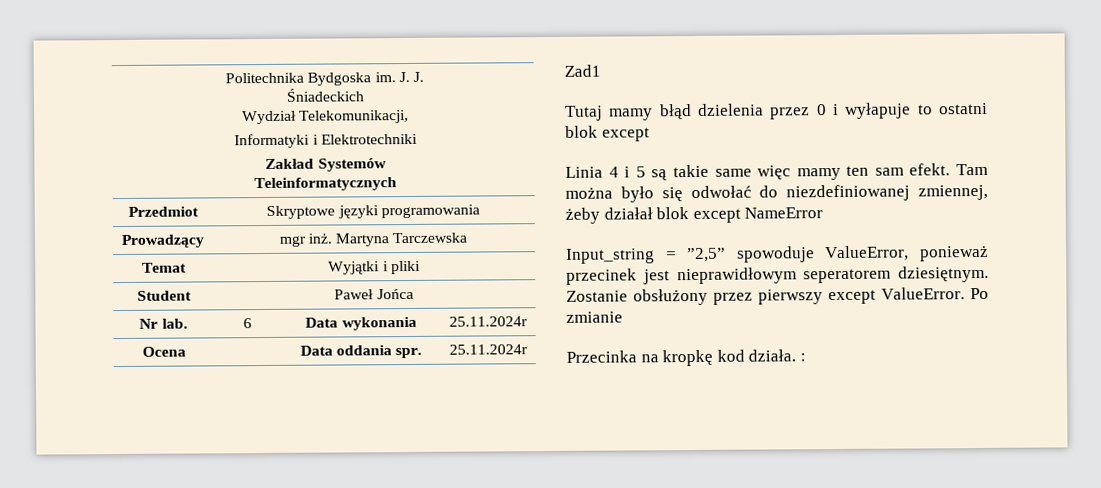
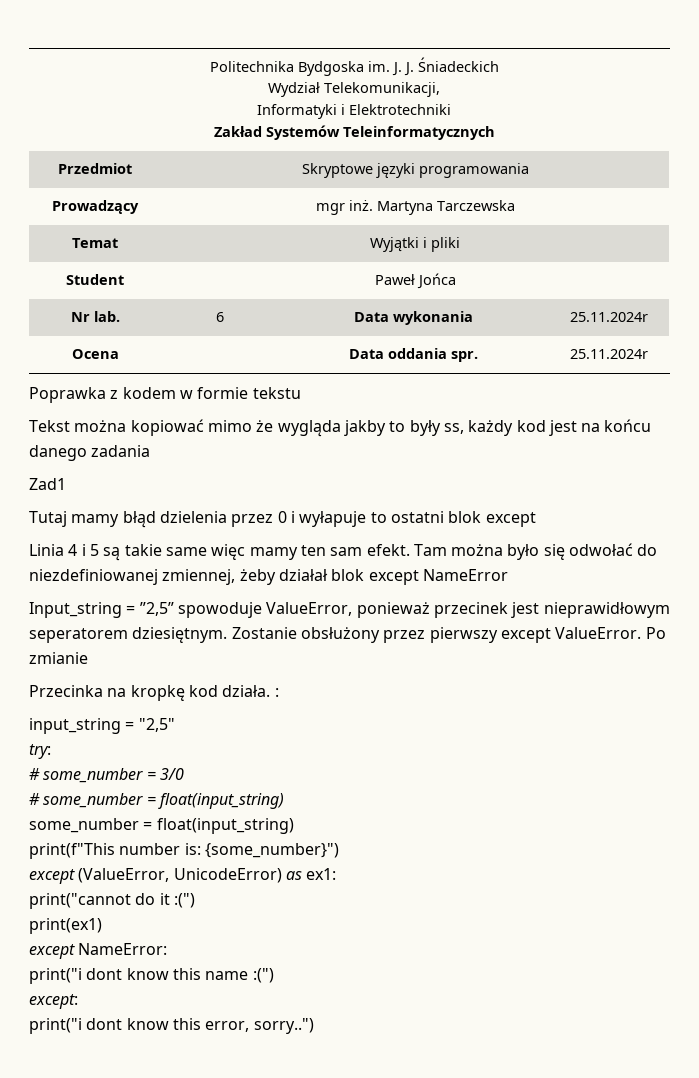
(528, 349) none -> [29,387,301,403] [29,419,652,437] [29,445,151,461] // Poprawka z kodem w formie tekstu // Tekst można kopiować mimo że wygląda jakby to były ss, każdy kod jest na końcu danego zadania
(806, 357) none -> [29,718,175,734] [29,744,51,759] [29,768,184,783] [29,793,284,809] [29,818,294,834] [29,843,339,859] [29,868,337,884] [29,893,195,909] [29,918,102,934] [29,943,168,959] [29,968,274,984] [29,994,78,1009] [29,1018,314,1034] // input_string = "2,5" // try: // # some_number = 3/0 // # some_number = float(input_string) // some_number = float(input_string) // print(f"This number is: {some_number}") // except (ValueError, UnicodeError) as ex1: // print("cannot do it :(") // print(ex1) // except NameError: // print("i dont know this name :(") // except: // print("i dont know this error, sorry..")

